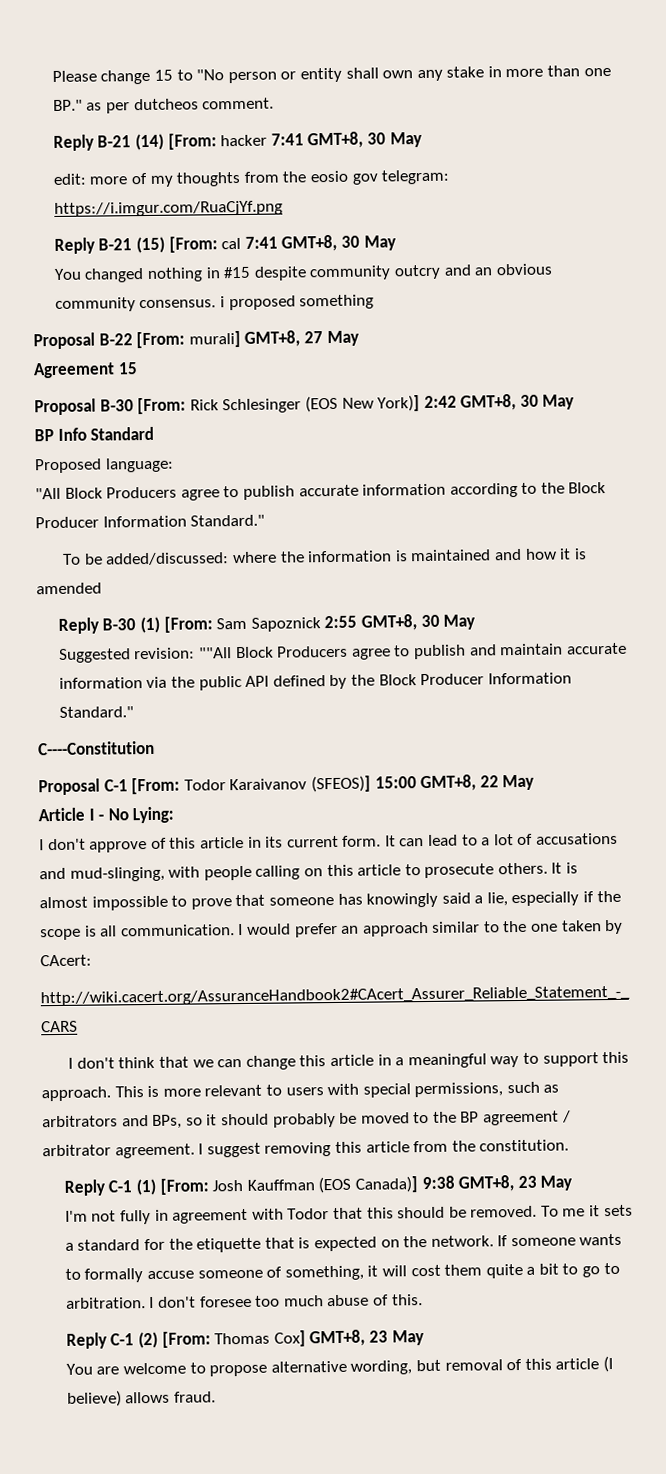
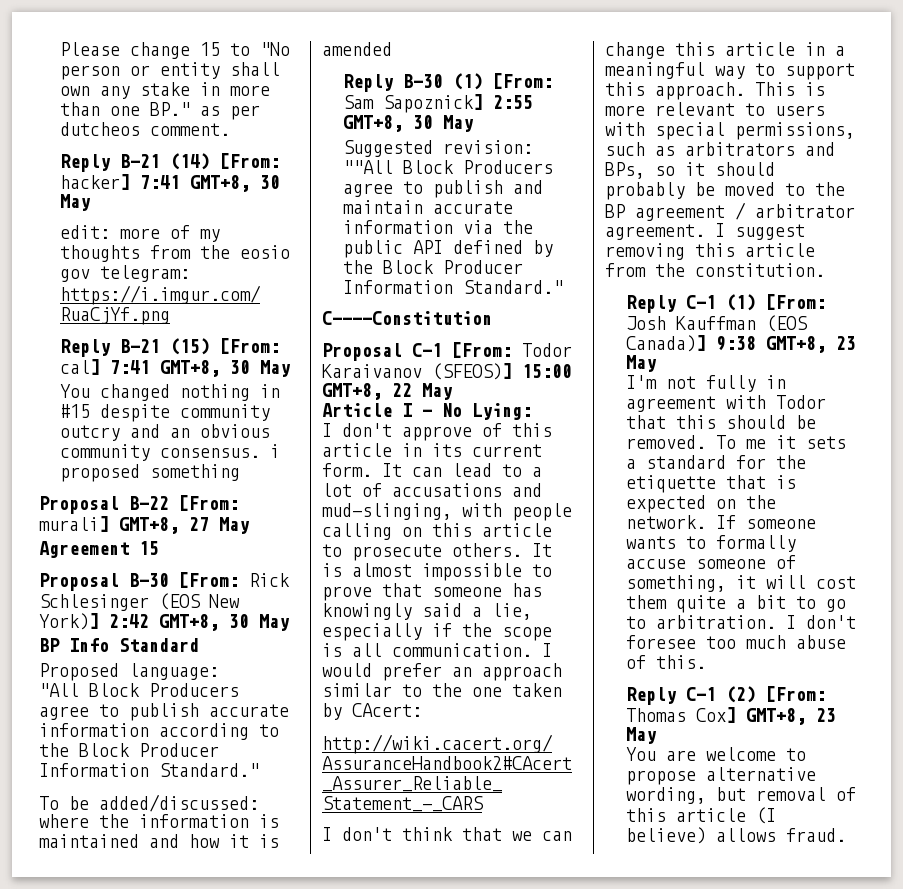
[220,134,268,147] hacker -> [60,174,131,190] hacker]
[221,237,242,250] cal -> [60,359,101,375] cal]
[250,617,321,632] Sapoznick -> [383,94,484,113] Sapoznick]

